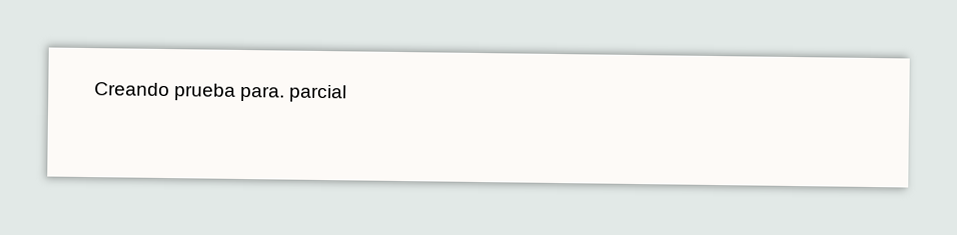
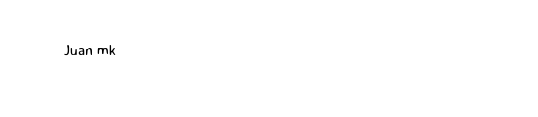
[94,82,348,103] Creando prueba para. parcial -> [64,45,116,56] Juan mk

